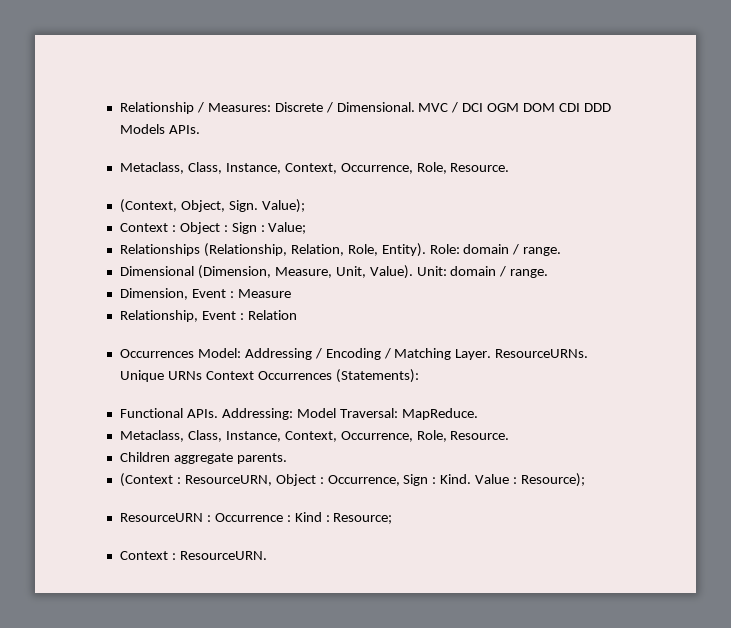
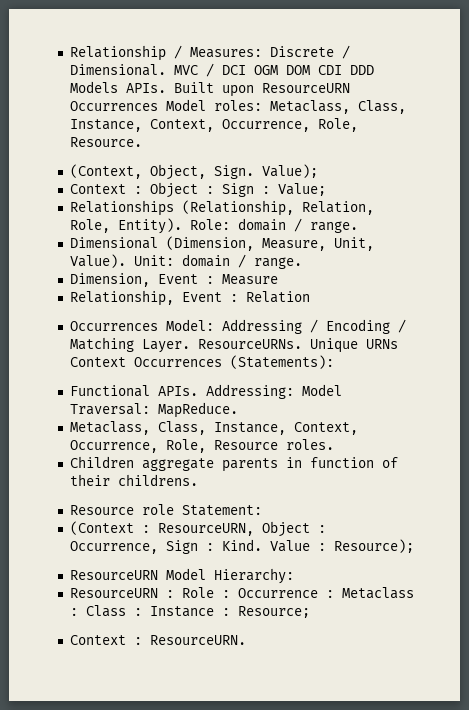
(200, 129) // -> [173,82,350,97] [69,99,262,111] Built upon ResourceURN Occurrences Model roles:
[450,431,510,440] Resource. -> [213,439,334,450] Resource roles.
[236,453,287,464] parents. -> [221,457,398,472] [69,474,198,486] [69,504,262,516] parents in function of their childrens. // Resource role Statement:
[206,512,322,522] : Occurrence : Kind -> [165,568,294,584] [69,587,414,599] [69,605,214,617] Model Hierarchy: // ResourceURN : Role : Occurrence : Metaclass : Class : Instance

